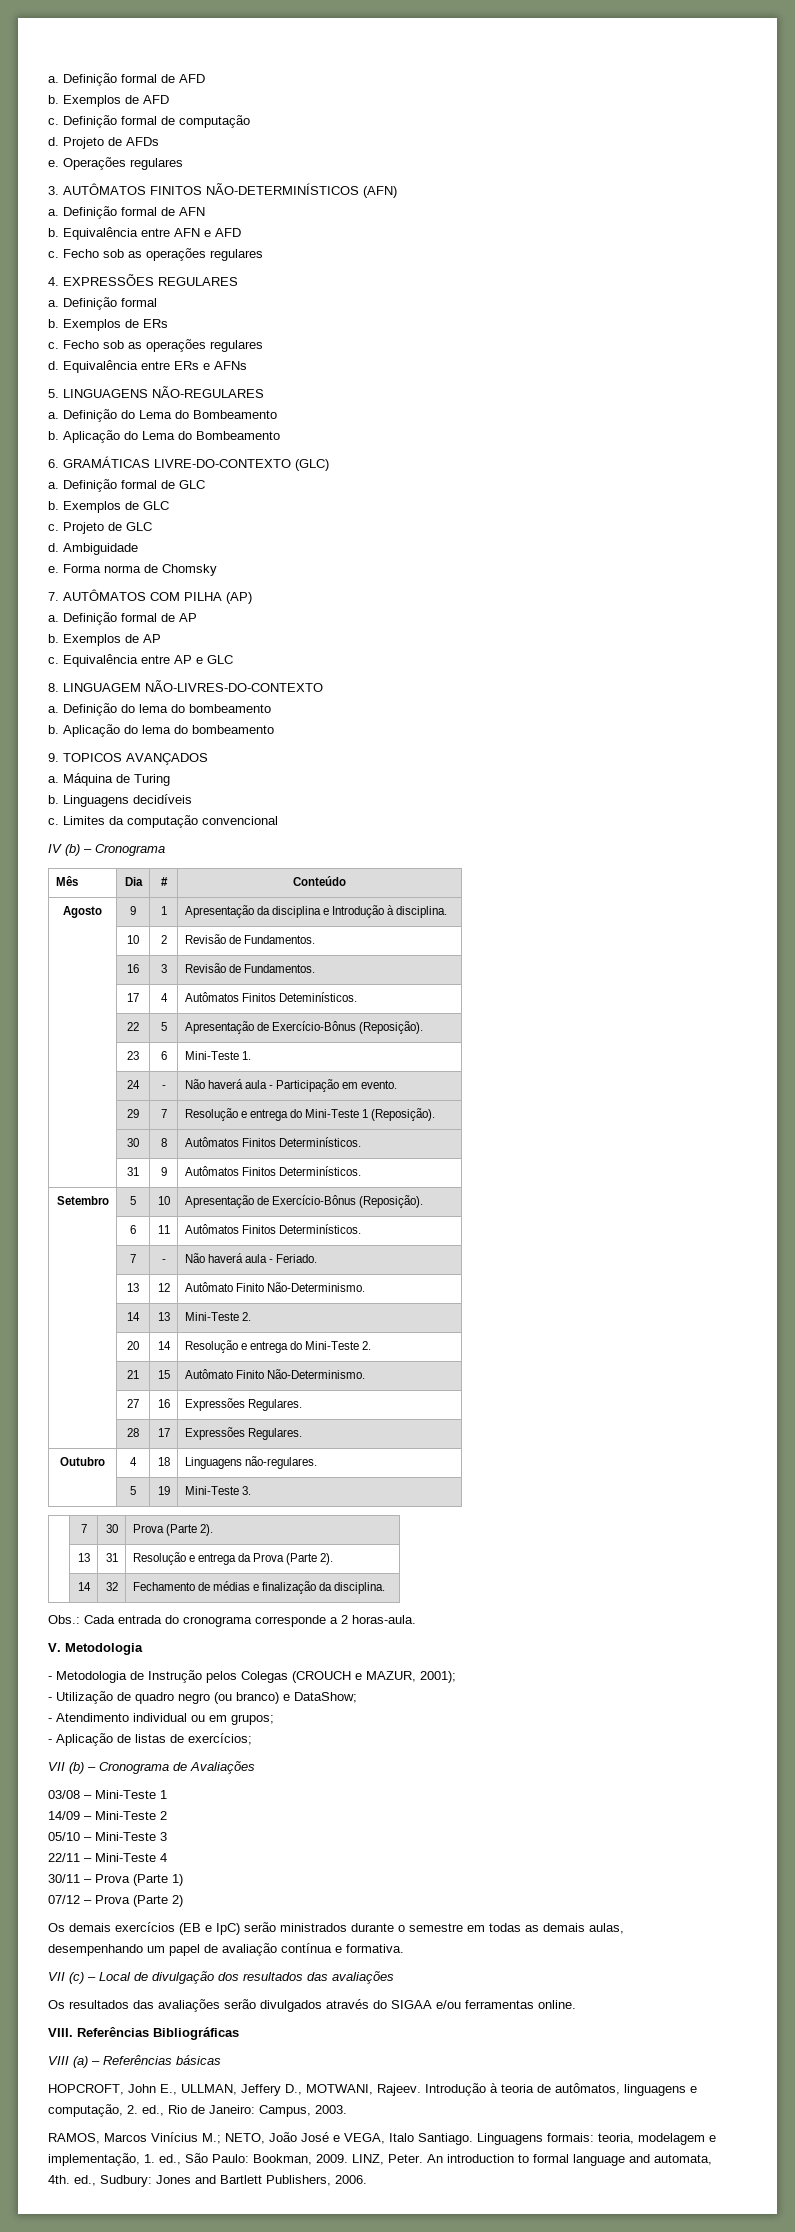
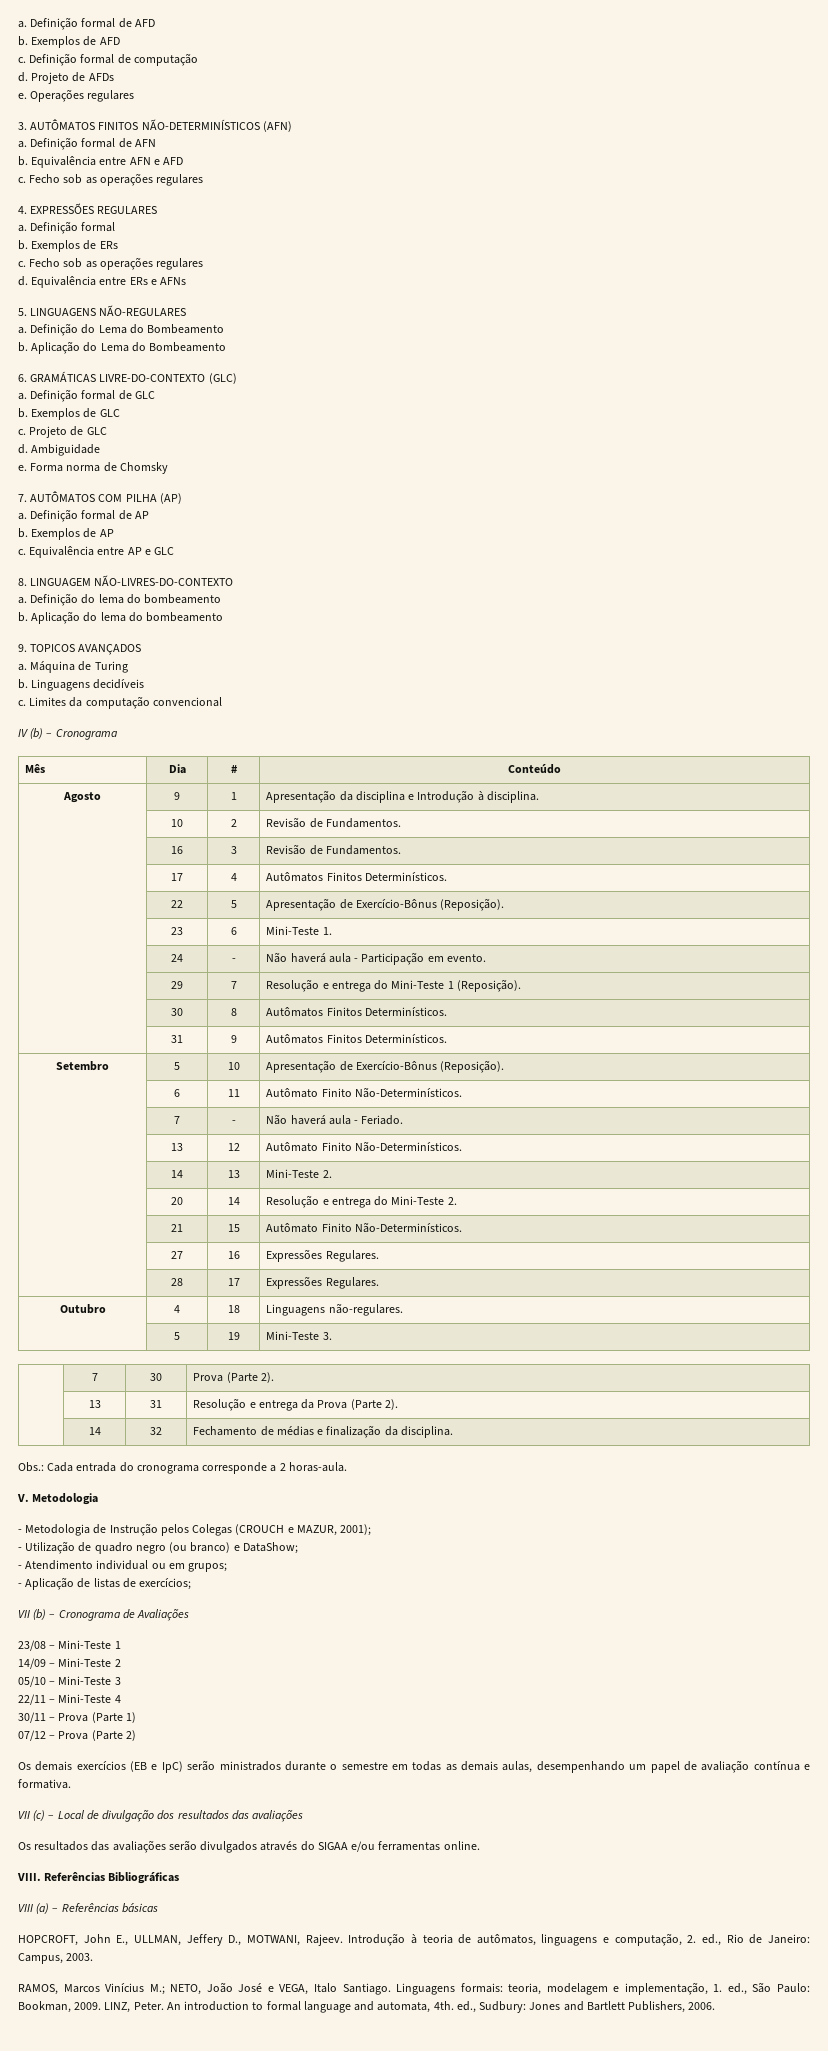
[278,992,357,1002] Deteminísticos. -> [364,872,447,881] Determinísticos.
[184,1224,361,1234] Autômatos Finitos Determinísticos. -> [266,1087,462,1098] Autômato Finito Não-Determinísticos.
[266,1282,365,1292] Não-Determinismo. -> [354,1141,462,1152] Não-Determinísticos.
[266,1369,365,1379] Não-Determinismo. -> [354,1222,462,1233] Não-Determinísticos.
[48,1790,80,1799] 03/08 -> [18,1640,46,1651] 23/08

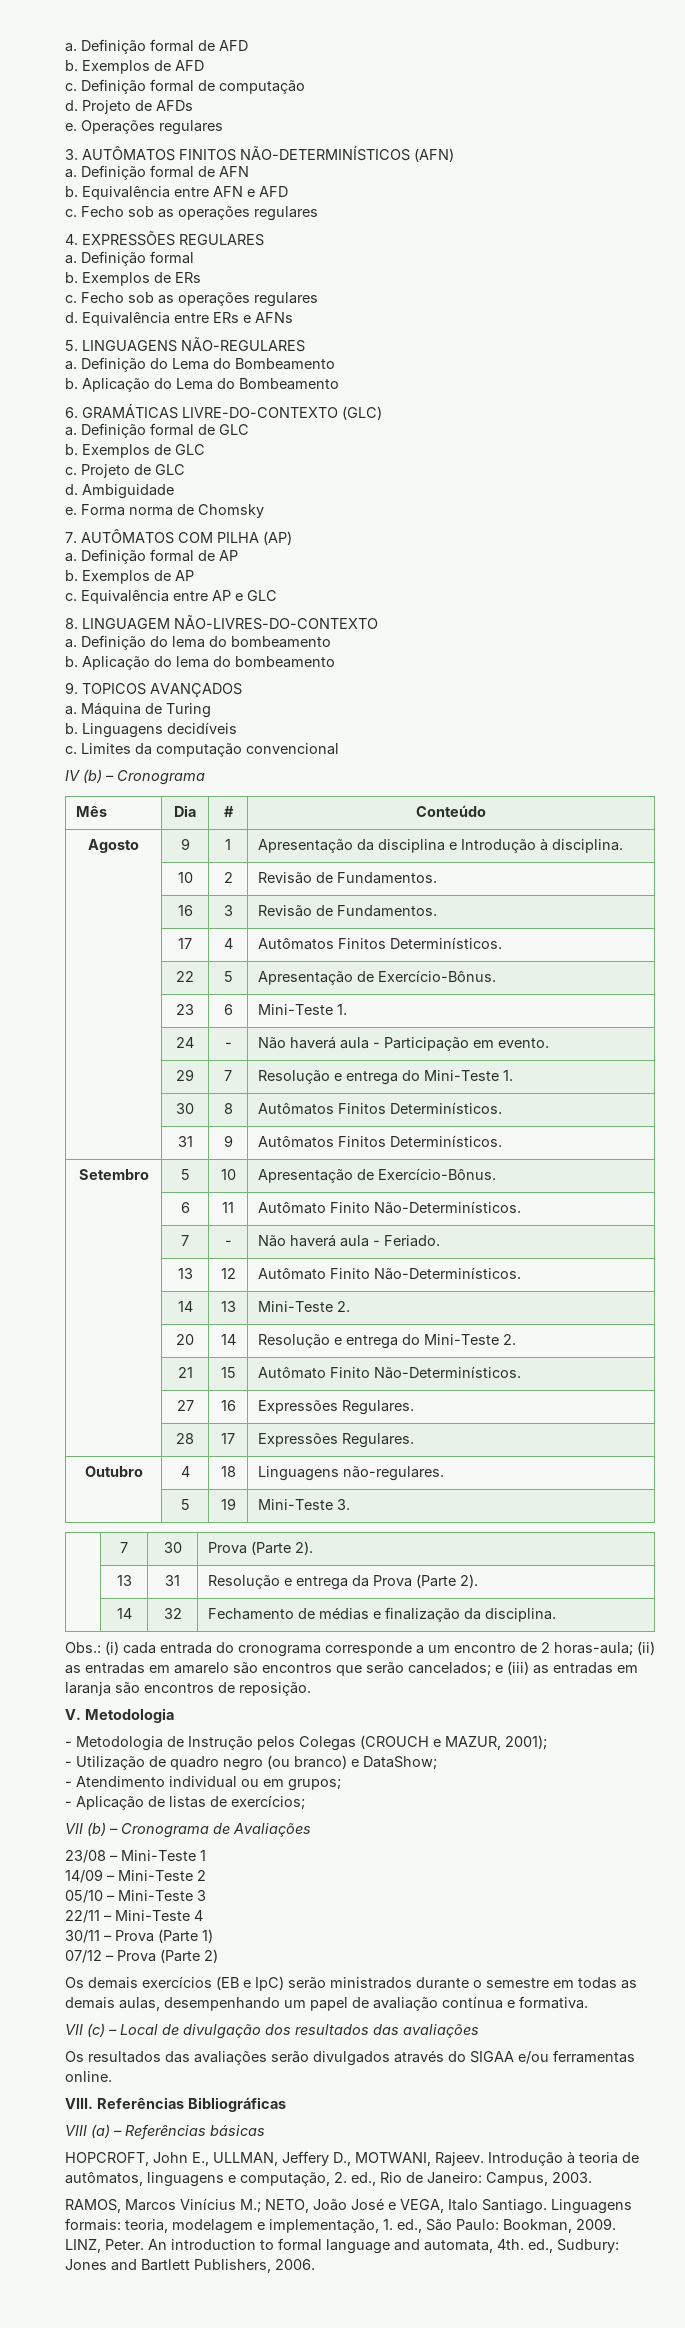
[355,898,505,911] Exercício-Bônus (Reposição). -> [378,970,497,982] Exercício-Bônus.
[447,979,521,992] 1 (Reposição). -> [503,1070,514,1081] 1.
[355,1060,505,1073] Exercício-Bônus (Reposição). -> [378,1168,497,1180] Exercício-Bônus.
[47,1462,74,1472] Cada -> [105,1641,156,1655] (i) cada
[279,1462,347,1472] 2 horas-aula. -> [428,1641,655,1656] [65,1661,638,1676] [65,1682,311,1696] um encontro de 2 horas-aula; (ii) as entradas em amarelo são encontros que serão cancelados; e (iii) as entradas em laranja são encontros de reposição.

